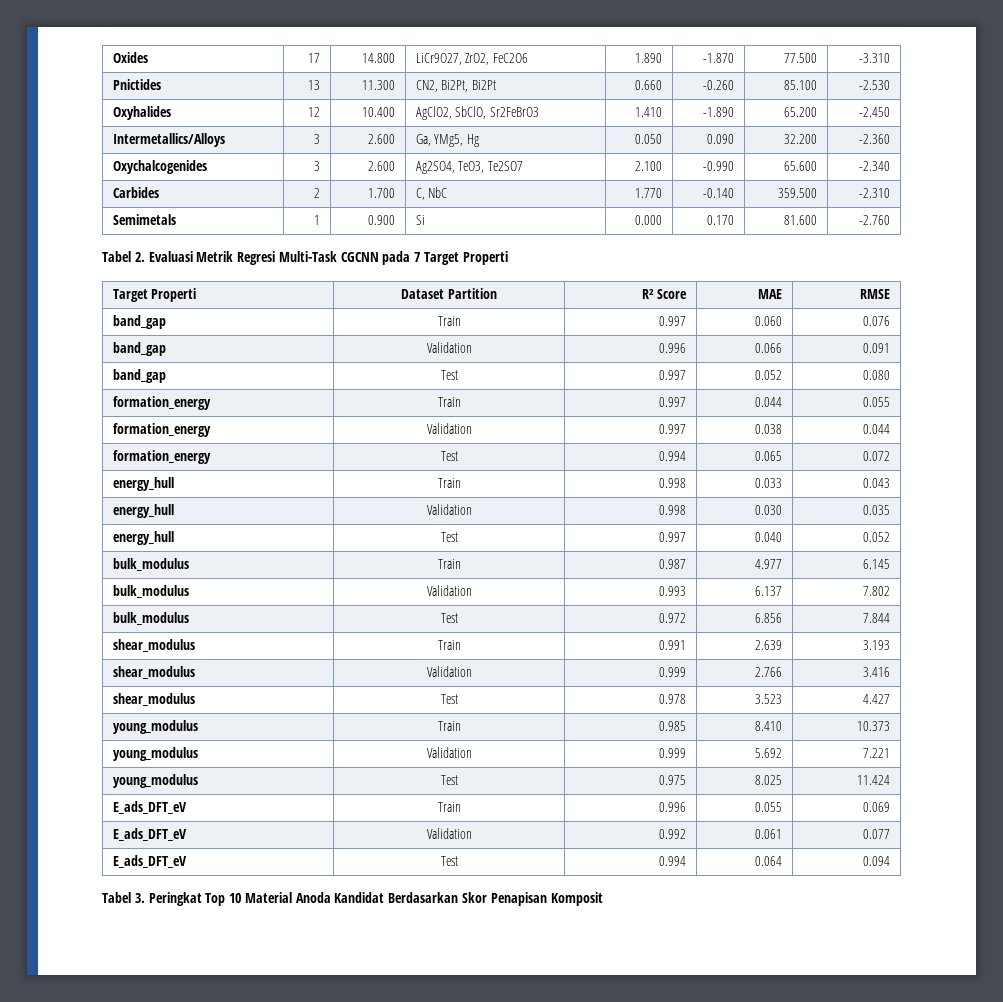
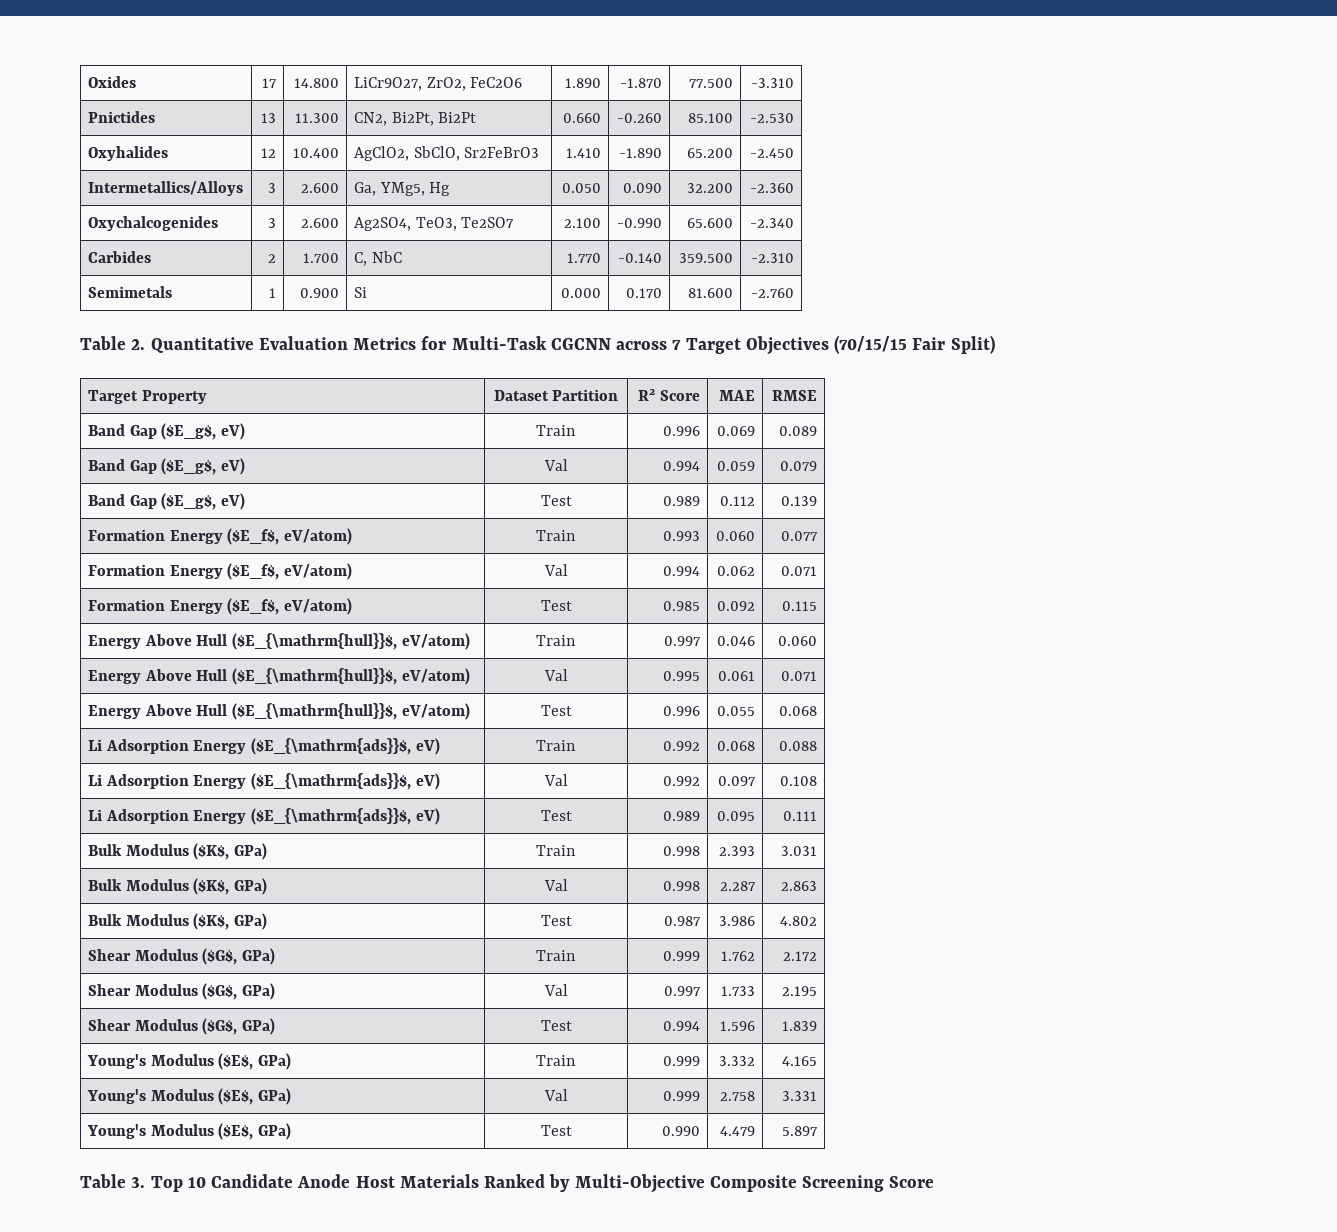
[102,251,276,265] Tabel 2. Evaluasi Metrik Regresi -> [80,336,447,353] Table 2. Quantitative Evaluation Metrics for
[382,251,411,265] pada -> [616,341,668,350] across
[462,251,508,265] [112,288,197,302] Properti // Target Properti -> [745,335,995,355] [87,390,207,404] Objectives (70/15/15 Fair Split) // Target Property
[112,315,166,329] [437,316,461,326] [659,316,687,326] [755,316,783,326] [863,316,891,326] [112,342,166,356] [426,342,472,353] [659,343,687,353] [755,343,783,353] [863,343,891,353] [112,369,166,383] [440,370,458,380] [659,370,687,380] [755,370,783,380] [863,370,891,380] [112,396,211,410] [437,397,461,407] [659,397,687,407] [755,397,783,407] [863,397,891,407] [112,423,211,437] [426,423,472,434] [659,424,687,434] [755,424,783,434] [863,424,891,434] [112,450,211,464] [440,451,458,461] [659,451,687,461] [755,451,783,461] [863,451,891,461] [112,477,174,491] [437,478,461,488] [659,478,687,488] [755,478,783,488] [863,478,891,488] [112,504,174,518] [426,504,472,515] [659,505,687,515] [755,505,783,515] [863,505,891,515] [112,531,174,545] [440,532,458,542] [659,532,687,542] [755,532,783,542] [863,532,891,542] [112,558,189,571] [437,559,461,569] [659,559,687,569] [755,559,783,569] [863,559,891,569] [112,585,189,598] [426,585,472,596] [659,586,687,596] [755,586,783,596] [863,586,891,596] [112,612,189,625] [440,613,458,623] [659,613,687,623] [755,613,783,623] [863,613,891,623] [112,639,195,652] [437,640,461,650] [659,640,687,650] [755,640,783,650] [863,640,891,650] [112,666,195,679] [426,666,472,677] [659,667,687,677] [755,667,783,677] [863,667,891,677] [112,693,195,706] [440,694,458,704] [659,694,687,704] [755,694,783,704] [863,694,891,704] [112,720,198,734] [437,721,461,731] [659,721,687,731] [755,721,783,731] [857,721,891,731] [112,747,198,761] [426,747,472,758] [659,748,687,758] [755,748,783,758] [863,748,891,758] [112,774,198,788] [440,775,458,785] [659,775,687,785] [755,775,783,785] [857,775,891,785] [112,801,187,814] [437,802,461,812] [659,802,687,812] [755,802,783,812] [863,802,891,812] [112,828,187,841] [426,828,472,839] [659,829,687,839] [755,829,783,839] [863,829,891,839] [112,855,187,868] [440,856,458,866] [659,856,687,866] [755,856,783,866] [863,856,891,866] [102,892,603,906] band_gap | Train | 0.997 | 0.060 | 0.076 // band_gap | Validation | 0.996 | 0.066 | 0.091 // band_gap | Test | 0.997 | 0.052 | 0.080 // formation_energy | Train | 0.997 | 0.044 | 0.055 // formation_energy | Validation | 0.997 | 0.038 | 0.044 // formation_energy | Test | 0.994 | 0.065 | 0.072 // energy_hull | Train | 0.998 | 0.033 | 0.043 // energy_hull | Validation | 0.998 | 0.030 | 0.035 // energy_hull | Test | 0.997 | 0.040 | 0.052 // bulk_modulus | Train | 0.987 | 4.977 | 6.145 // bulk_modulus | Validation | 0.993 | 6.137 | 7.802 // bulk_modulus | Test | 0.972 | 6.856 | 7.844 // shear_modulus | Train | 0.991 | 2.639 | 3.193 // shear_modulus | Validation | 0.999 | 2.766 | 3.416 // shear_modulus | Test | 0.978 | 3.523 | 4.427 // young_modulus | Train | 0.985 | 8.410 | 10.373 // young_modulus | Validation | 0.999 | 5.692 | 7.221 // young_modulus | Test | 0.975 | 8.025 | 11.424 // E_ads_DFT_eV | Train | 0.996 | 0.055 | 0.069 // E_ads_DFT_eV | Validation | 0.992 | 0.061 | 0.077 // E_ads_DFT_eV | Test | 0.994 | 0.064 | 0.094 // Tabel 3. Peringkat Top 10 Material Anoda Kandidat Berdasarkan Skor Penapisan Komposit -> [87,423,246,440] [536,425,576,436] [663,426,701,436] [717,426,756,436] [779,426,818,436] [87,458,246,475] [543,459,568,471] [663,461,701,471] [717,461,756,471] [780,461,818,471] [87,493,246,510] [540,495,572,506] [663,496,701,506] [720,496,756,506] [781,496,818,506] [87,528,353,545] [536,530,576,541] [663,531,701,541] [716,531,756,541] [781,531,819,541] [87,563,353,580] [543,564,568,576] [663,566,701,576] [717,566,756,576] [781,566,818,576] [87,598,353,615] [540,600,572,611] [663,601,701,611] [717,601,756,611] [782,601,818,611] [87,633,470,650] [536,635,576,646] [664,636,702,646] [717,636,756,646] [778,636,818,646] [87,668,470,685] [543,669,568,681] [663,671,701,681] [718,671,756,681] [781,671,818,681] [87,703,470,720] [540,705,572,716] [663,706,701,716] [717,706,756,716] [779,706,818,716] [87,738,440,755] [536,740,576,751] [663,741,701,751] [717,741,756,751] [779,741,818,751] [87,773,440,790] [543,774,568,786] [663,776,701,786] [718,776,757,786] [780,776,818,786] [87,808,440,825] [540,810,572,821] [663,811,701,821] [717,811,756,821] [783,811,818,821] [87,843,268,860] [536,845,576,856] [663,846,701,856] [719,846,756,856] [781,846,818,856] [87,878,268,895] [543,879,568,891] [663,881,701,891] [720,881,757,891] [781,881,818,891] [87,913,268,930] [540,915,572,926] [664,916,702,926] [719,916,756,926] [780,916,818,926] [87,948,276,965] [536,950,576,961] [663,951,701,961] [721,951,756,961] [783,951,818,961] [87,983,276,1000] [543,984,568,996] [664,986,702,996] [721,986,756,996] [782,986,818,996] [87,1018,276,1035] [540,1020,572,1031] [663,1021,701,1031] [720,1021,756,1031] [782,1021,818,1031] [86,1053,292,1070] [536,1055,576,1066] [663,1056,701,1066] [719,1056,756,1066] [782,1056,818,1066] [86,1088,292,1105] [543,1089,568,1101] [663,1091,701,1101] [720,1091,756,1101] [782,1091,818,1101] [86,1123,292,1140] [540,1125,572,1136] [662,1126,701,1136] [720,1126,756,1136] [782,1126,819,1136] [80,1174,935,1193] Band Gap ($E_g$, eV) | Train | 0.996 | 0.069 | 0.089 // Band Gap ($E_g$, eV) | Val | 0.994 | 0.059 | 0.079 // Band Gap ($E_g$, eV) | Test | 0.989 | 0.112 | 0.139 // Formation Energy ($E_f$, eV/atom) | Train | 0.993 | 0.060 | 0.077 // Formation Energy ($E_f$, eV/atom) | Val | 0.994 | 0.062 | 0.071 // Formation Energy ($E_f$, eV/atom) | Test | 0.985 | 0.092 | 0.115 // Energy Above Hull ($E_{\mathrm{hull}}$, eV/atom) | Train | 0.997 | 0.046 | 0.060 // Energy Above Hull ($E_{\mathrm{hull}}$, eV/atom) | Val | 0.995 | 0.061 | 0.071 // Energy Above Hull ($E_{\mathrm{hull}}$, eV/atom) | Test | 0.996 | 0.055 | 0.068 // Li Adsorption Energy ($E_{\mathrm{ads}}$, eV) | Train | 0.992 | 0.068 | 0.088 // Li Adsorption Energy ($E_{\mathrm{ads}}$, eV) | Val | 0.992 | 0.097 | 0.108 // Li Adsorption Energy ($E_{\mathrm{ads}}$, eV) | Test | 0.989 | 0.095 | 0.111 // Bulk Modulus ($K$, GPa) | Train | 0.998 | 2.393 | 3.031 // Bulk Modulus ($K$, GPa) | Val | 0.998 | 2.287 | 2.863 // Bulk Modulus ($K$, GPa) | Test | 0.987 | 3.986 | 4.802 // Shear Modulus ($G$, GPa) | Train | 0.999 | 1.762 | 2.172 // Shear Modulus ($G$, GPa) | Val | 0.997 | 1.733 | 2.195 // Shear Modulus ($G$, GPa) | Test | 0.994 | 1.596 | 1.839 // Young's Modulus ($E$, GPa) | Train | 0.999 | 3.332 | 4.165 // Young's Modulus ($E$, GPa) | Val | 0.999 | 2.758 | 3.331 // Young's Modulus ($E$, GPa) | Test | 0.990 | 4.479 | 5.897 // Table 3. Top 10 Candidate Anode Host Materials Ranked by Multi-Objective Composite Screening Score

